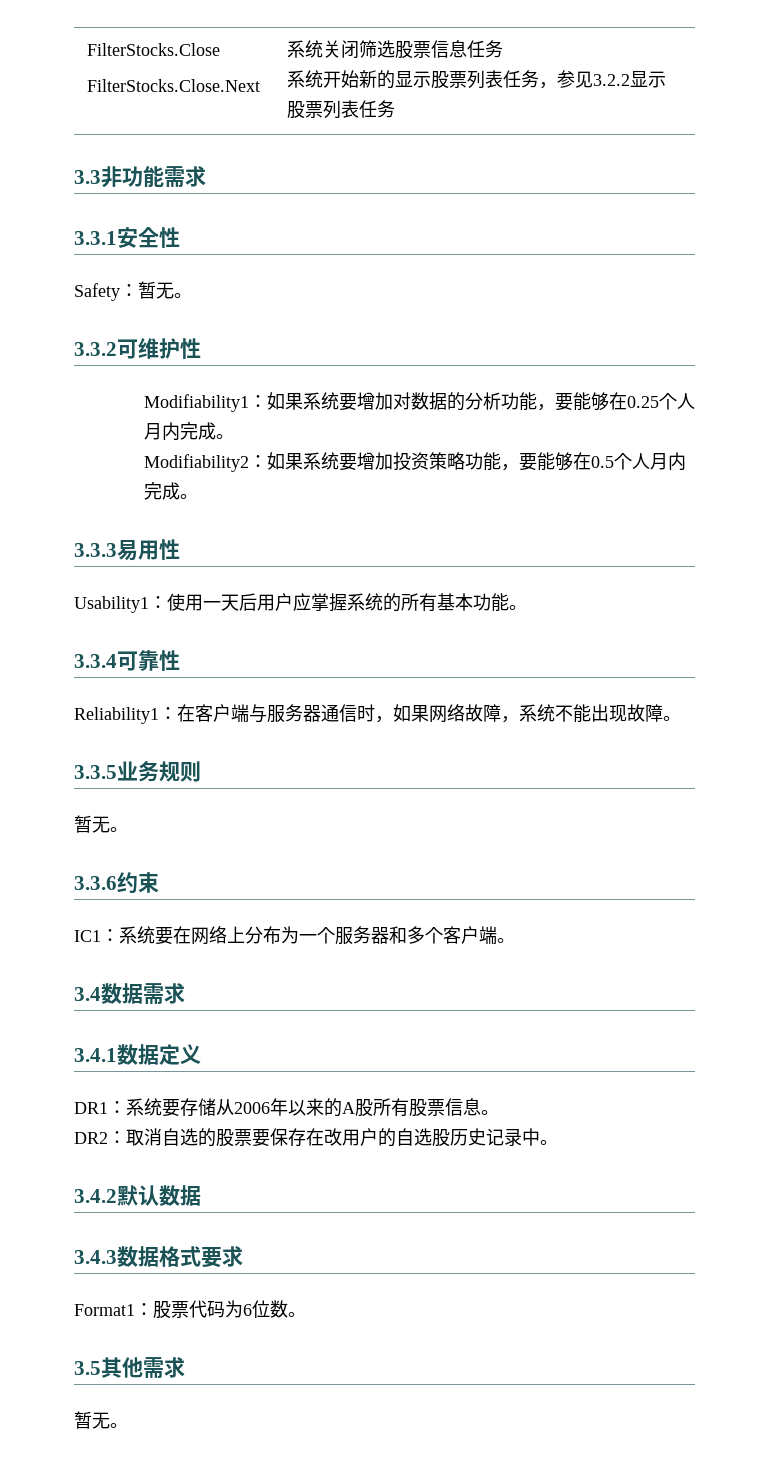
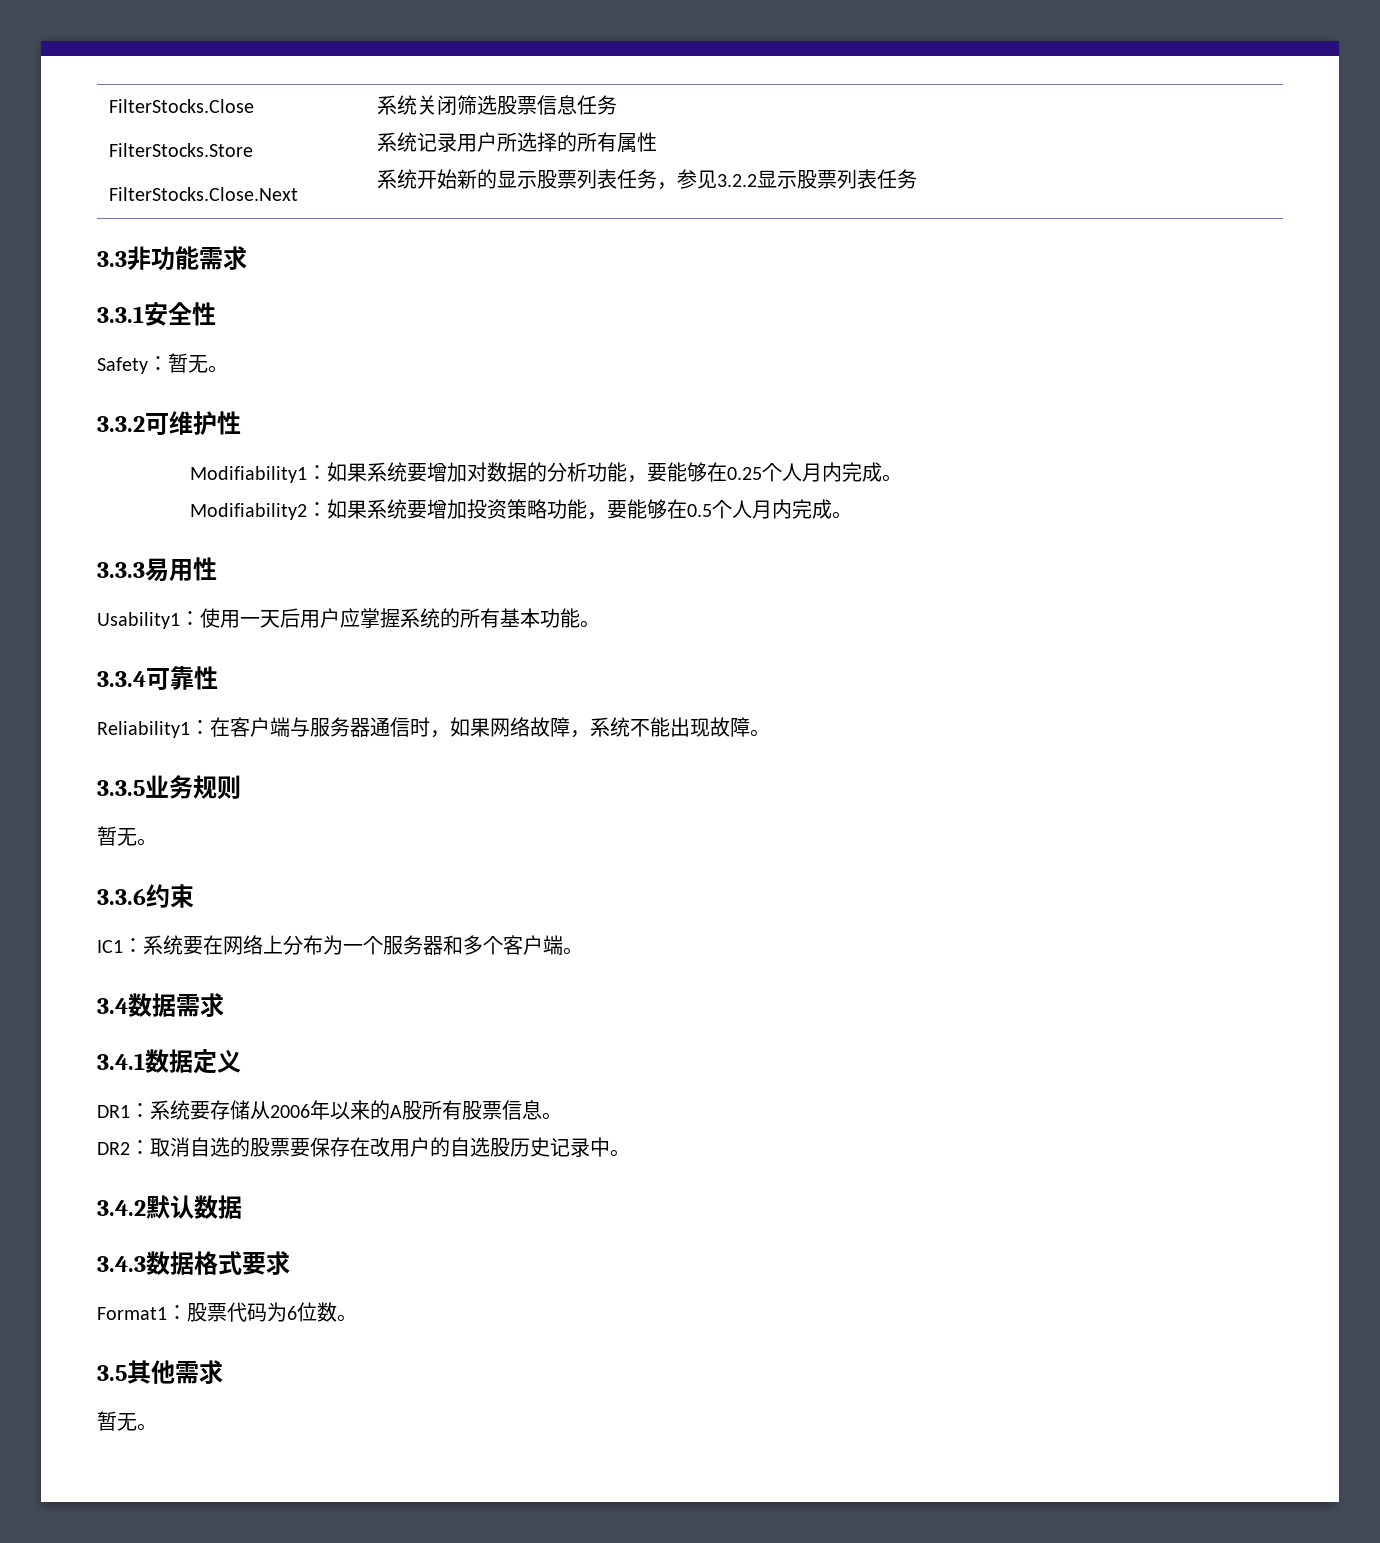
(221, 49) none -> [109,143,254,157] // FilterStocks.Store
(504, 49) none -> [377,132,658,153] // 系统记录用户所选择的所有属性

